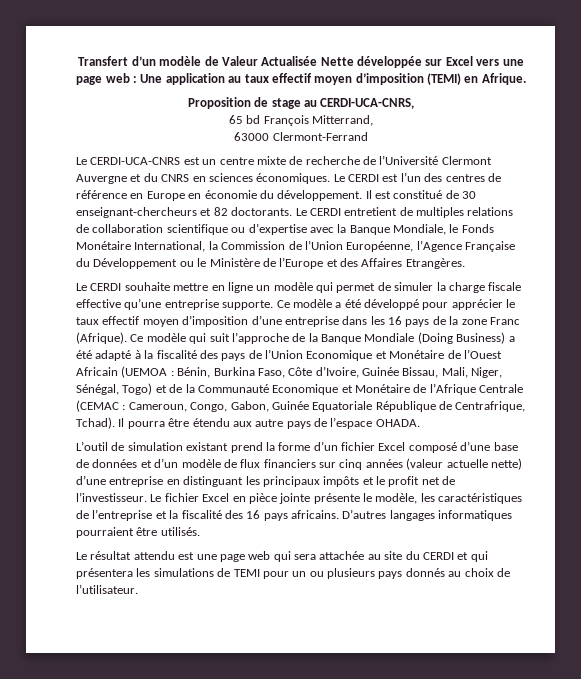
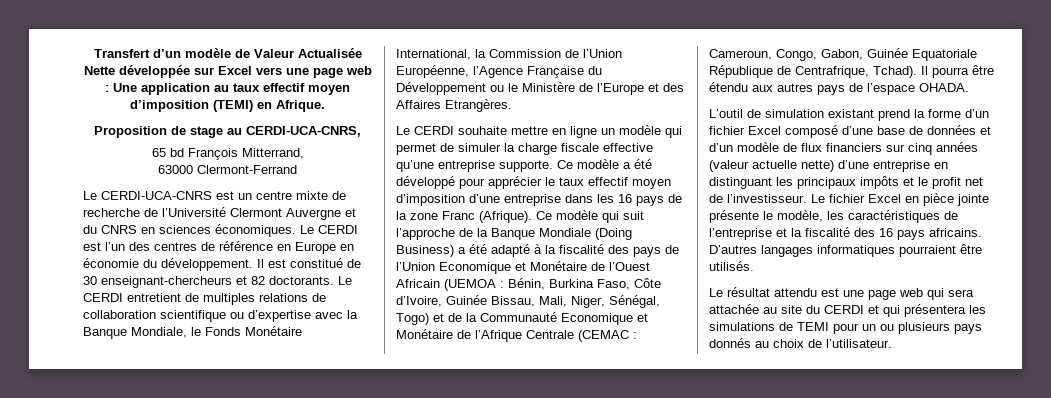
[255,419,284,427] autre -> [777,83,813,92] autres

